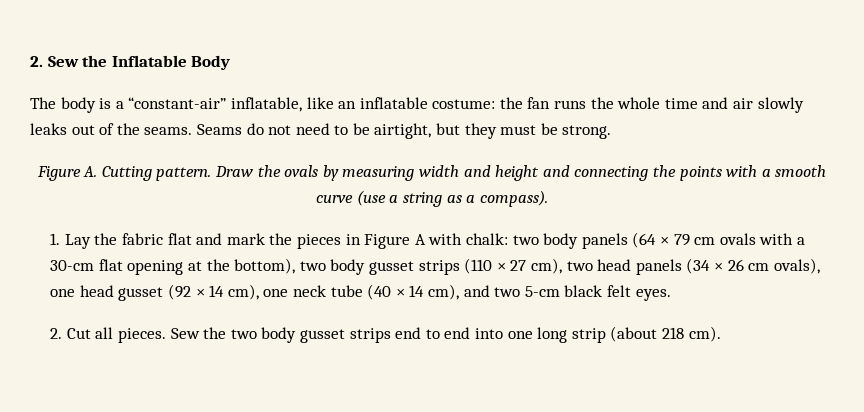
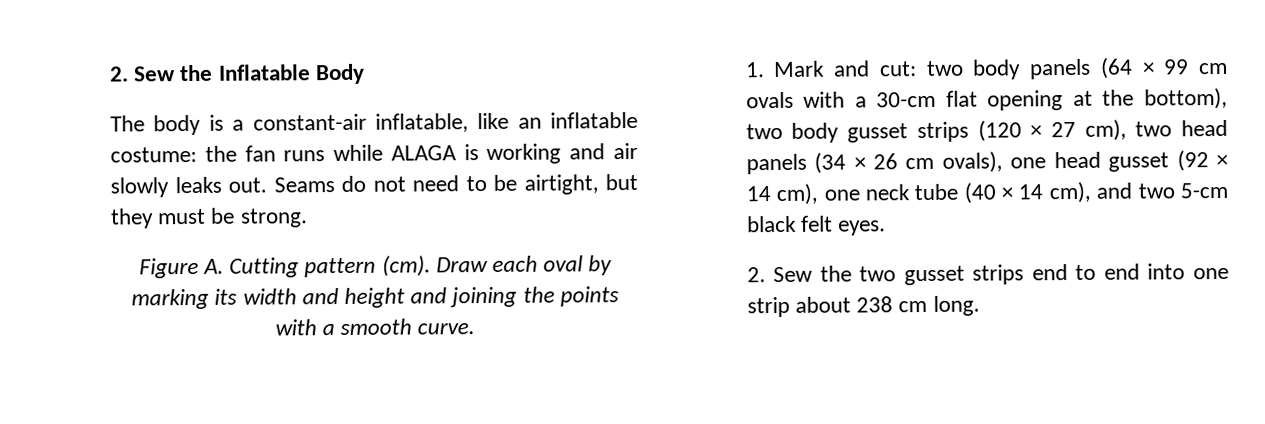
[128,97,227,109] “constant-air” -> [252,113,367,131] constant-air
[590,97,804,113] [30,123,193,135] the whole time and air slowly leaks out of the seams. -> [333,142,638,164] [110,176,267,198] while ALAGA is working and air slowly leaks out.
[156,165,415,181] pattern. Draw the ovals by measuring -> [304,255,613,278] [131,288,238,310] pattern (cm). Draw each oval by marking its
[574,166,649,181] connecting -> [450,286,518,308] joining
[316,190,548,207] [50,233,508,249] curve (use a string as a compass). // 1. Lay the fabric flat and mark the pieces in Figure A with chalk: -> [417,322,476,335] [744,60,917,78] curve. // 1. Mark and cut:
[673,234,690,246] 79 -> [1163,59,1190,75] 99
[464,258,493,274] (110 -> [977,120,1022,142] (120
[66,327,167,343] Cut all pieces. -> (766, 275) none
[261,327,297,343] body -> (897, 274) none
[537,326,721,343] long strip (about 218 cm). -> [746,295,980,318] strip about 238 cm long.

